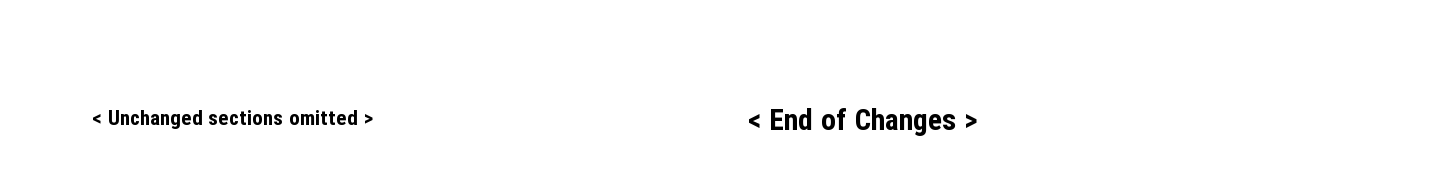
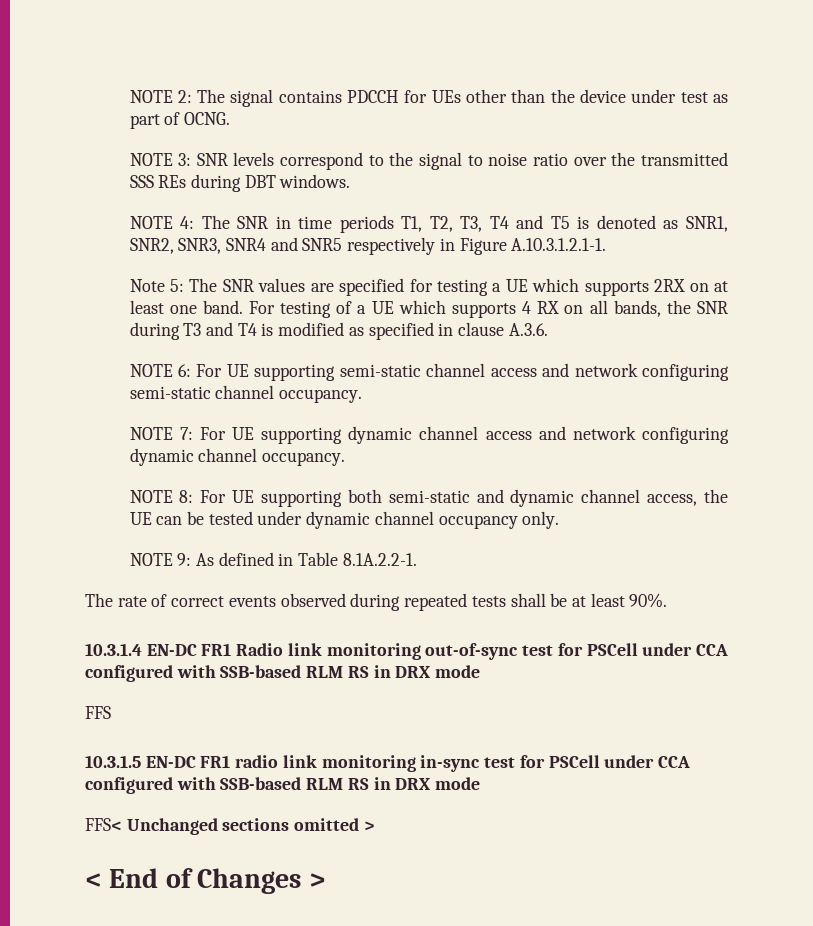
[92,113,102,125] < -> [129,89,728,107] [129,112,230,129] [129,152,728,170] [129,174,351,192] [129,215,728,233] [129,237,607,255] [129,278,729,296] [129,300,728,318] [129,322,548,340] [129,363,730,381] [129,385,362,403] [129,426,730,444] [129,448,345,466] [129,489,728,507] [129,511,560,529] [129,552,417,566] [85,593,668,611] [85,643,728,660] [85,665,481,682] [85,706,111,719] [85,755,690,772] [85,777,481,794] [85,818,122,831] NOTE 2: The signal contains PDCCH for UEs other than the device under test as part of OCNG. // NOTE 3: SNR levels correspond to the signal to noise ratio over the transmitted SSS REs during DBT windows. // NOTE 4: The SNR in time periods T1, T2, T3, T4 and T5 is denoted as SNR1, SNR2, SNR3, SNR4 and SNR5 respectively in Figure A.10.3.1.2.1-1. // Note 5: The SNR values are specified for testing a UE which supports 2RX on at least one band. For testing of a UE which supports 4 RX on all bands, the SNR during T3 and T4 is modified as specified in clause A.3.6. // NOTE 6: For UE supporting semi-static channel access and network configuring semi-static channel occupancy. // NOTE 7: For UE supporting dynamic channel access and network configuring dynamic channel occupancy. // NOTE 8: For UE supporting both semi-static and dynamic channel access, the UE can be tested under dynamic channel occupancy only. // NOTE 9: As defined in Table 8.1A.2.2-1. // The rate of correct events observed during repeated tests shall be at least 90%. // 10.3.1.4 EN-DC FR1 Radio link monitoring out-of-sync test for PSCell under CCA configured with SSB-based RLM RS in DRX mode // FFS // 10.3.1.5 EN-DC FR1 radio link monitoring in-sync test for PSCell under CCA configured with SSB-based RLM RS in DRX mode // FFS<

